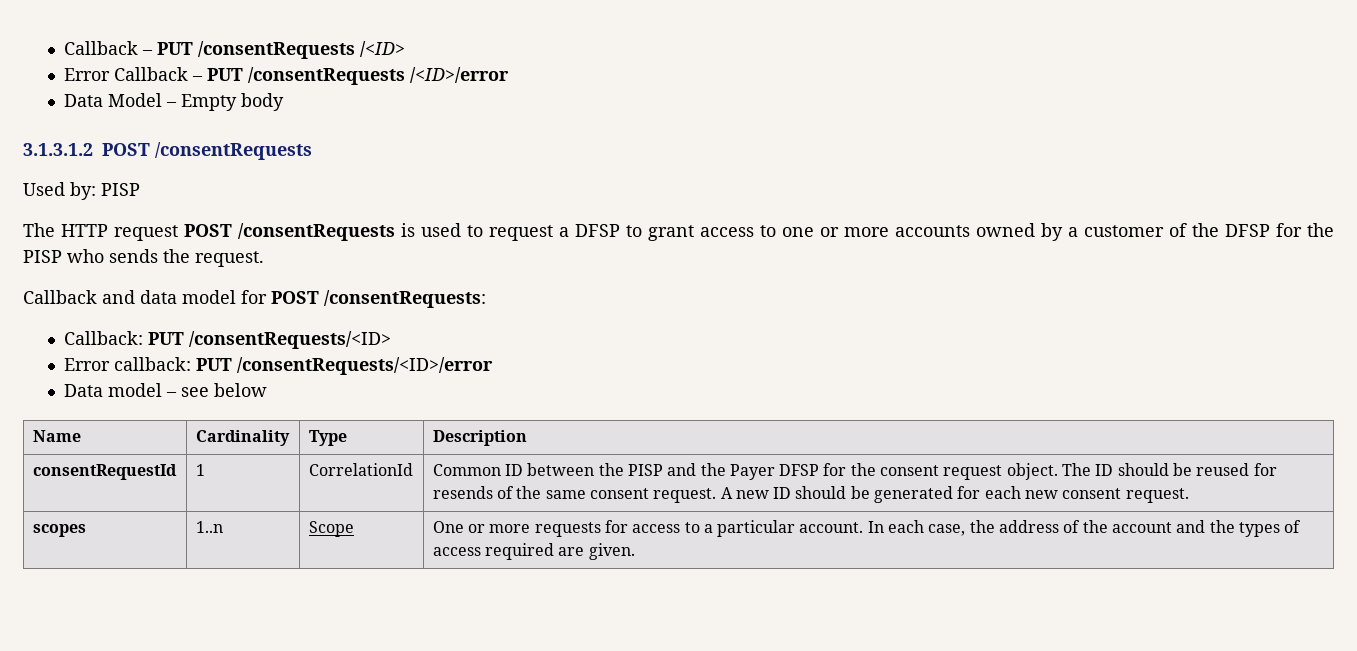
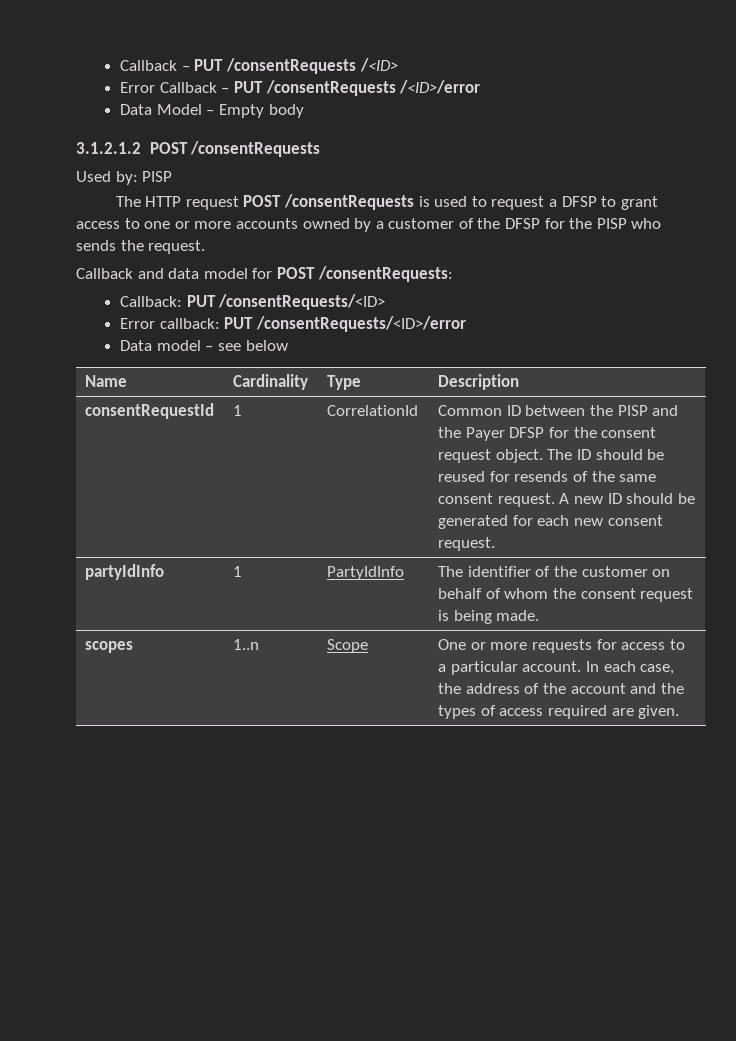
[23,143,93,156] 3.1.3.1.2 -> [76,142,141,154] 3.1.2.1.2
(1189, 495) none -> [85,564,165,580] [233,566,243,577] [327,566,405,580] [438,566,671,577] [438,588,694,602] [438,610,540,624] // partyIdInfo | 1 | PartyIdInfo | The identifier of the customer on behalf of whom the consent request is being made.

